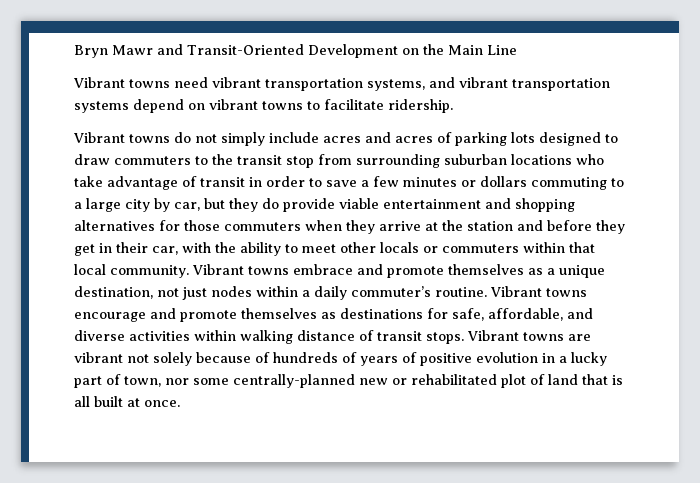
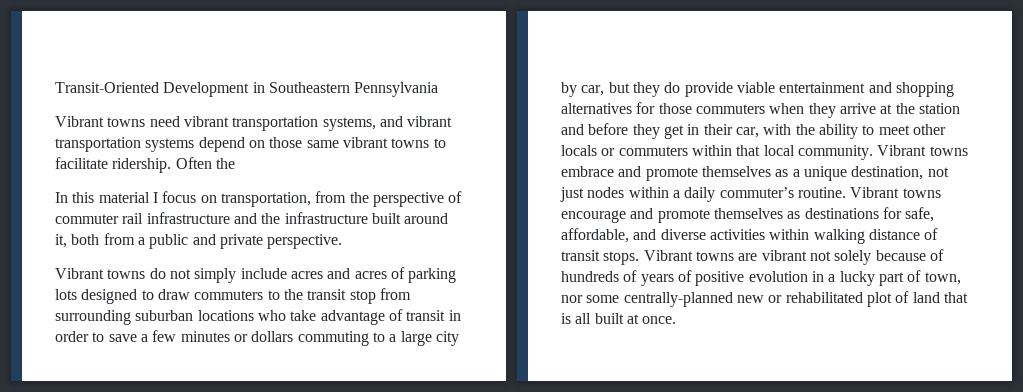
[74,44,517,58] Bryn Mawr and Transit-Oriented Development on the Main Line -> [55,82,439,97] Transit-Oriented Development in Southeastern Pennsylvania
(205, 106) none -> [269,137,339,148] those same
(453, 106) none -> [175,157,235,169] [55,191,463,207] [55,212,449,224] [55,233,343,249] Often the // In this material I focus on transportation, from the perspective of commuter rail infrastructure and the infrastructure built around it, both from a public and private perspective.

